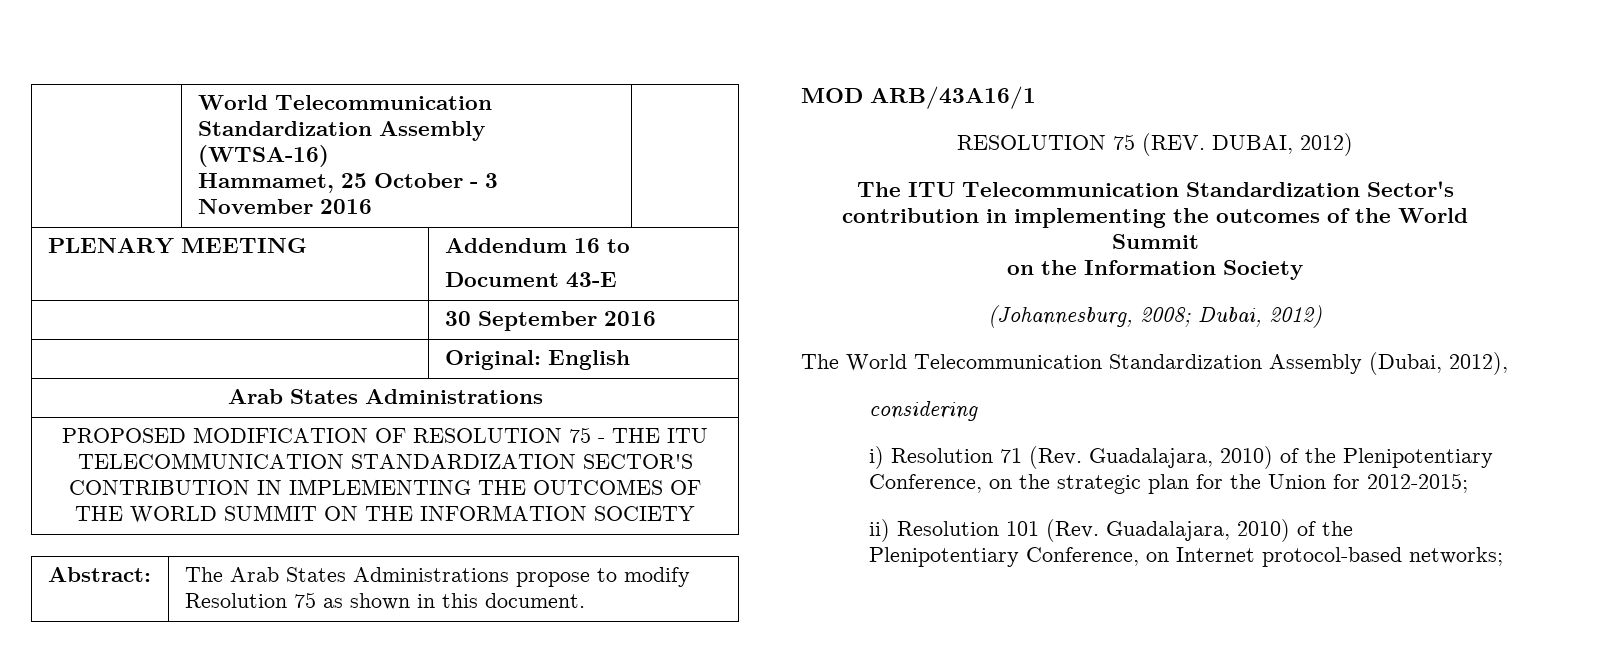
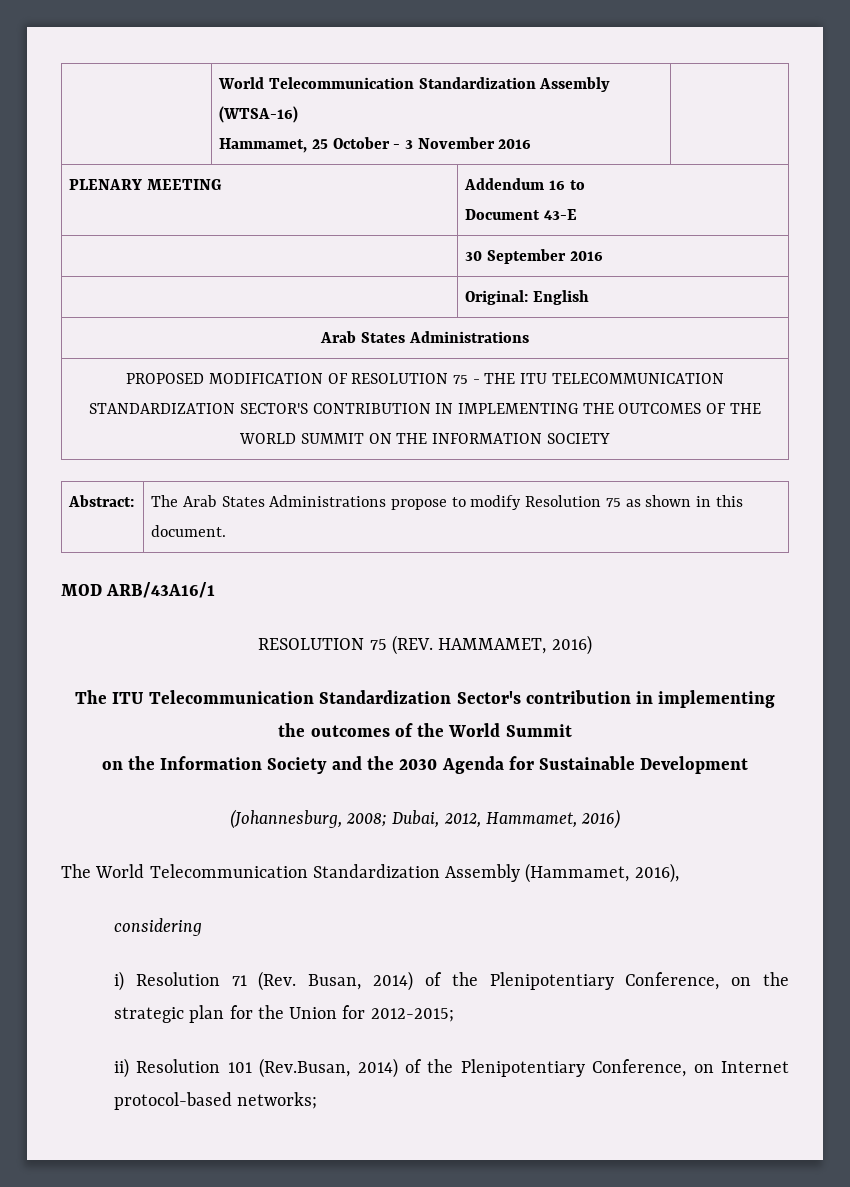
[1212,133,1353,156] DUBAI, 2012) -> [438,635,592,655] HAMMAMET, 2016)
(1303, 270) none -> [331,756,749,774] and the 2030 Agenda for Sustainable Development
[1269,305,1322,328] 2012) -> [443,809,621,829] 2012, Hammamet, 2016)
[1369,352,1508,375] (Dubai, 2012), -> [525,863,679,883] (Hammamet, 2016),
[1089,446,1274,469] Guadalajara, 2010) -> [308,971,414,991] Busan, 2014)
[1046,519,1291,542] (Rev. Guadalajara, 2010) -> [259,1058,398,1078] (Rev.Busan, 2014)

